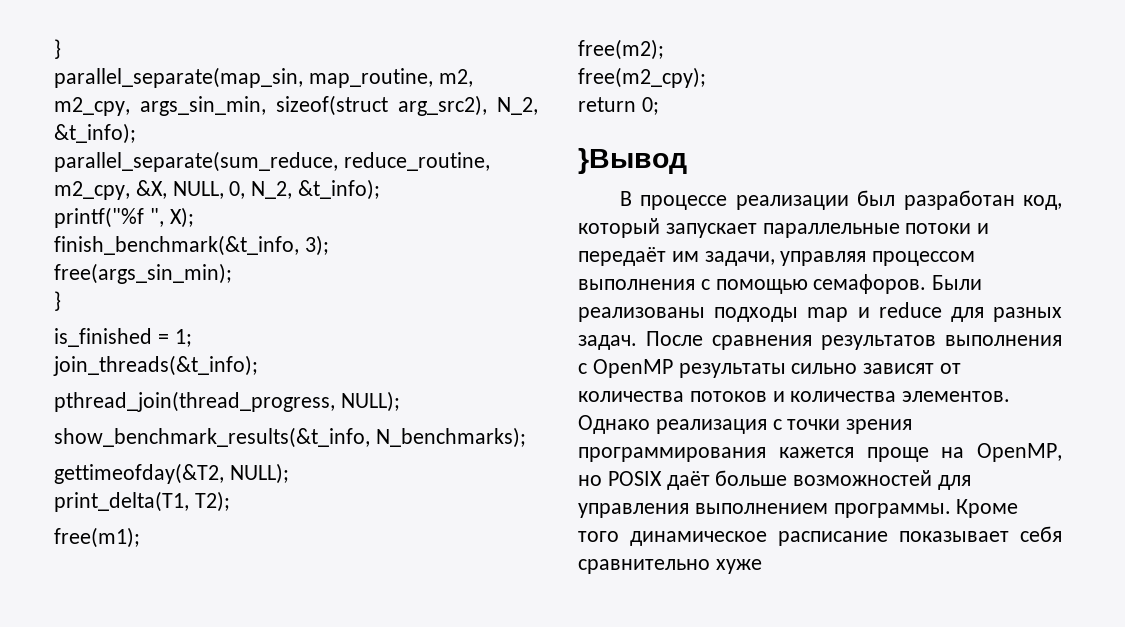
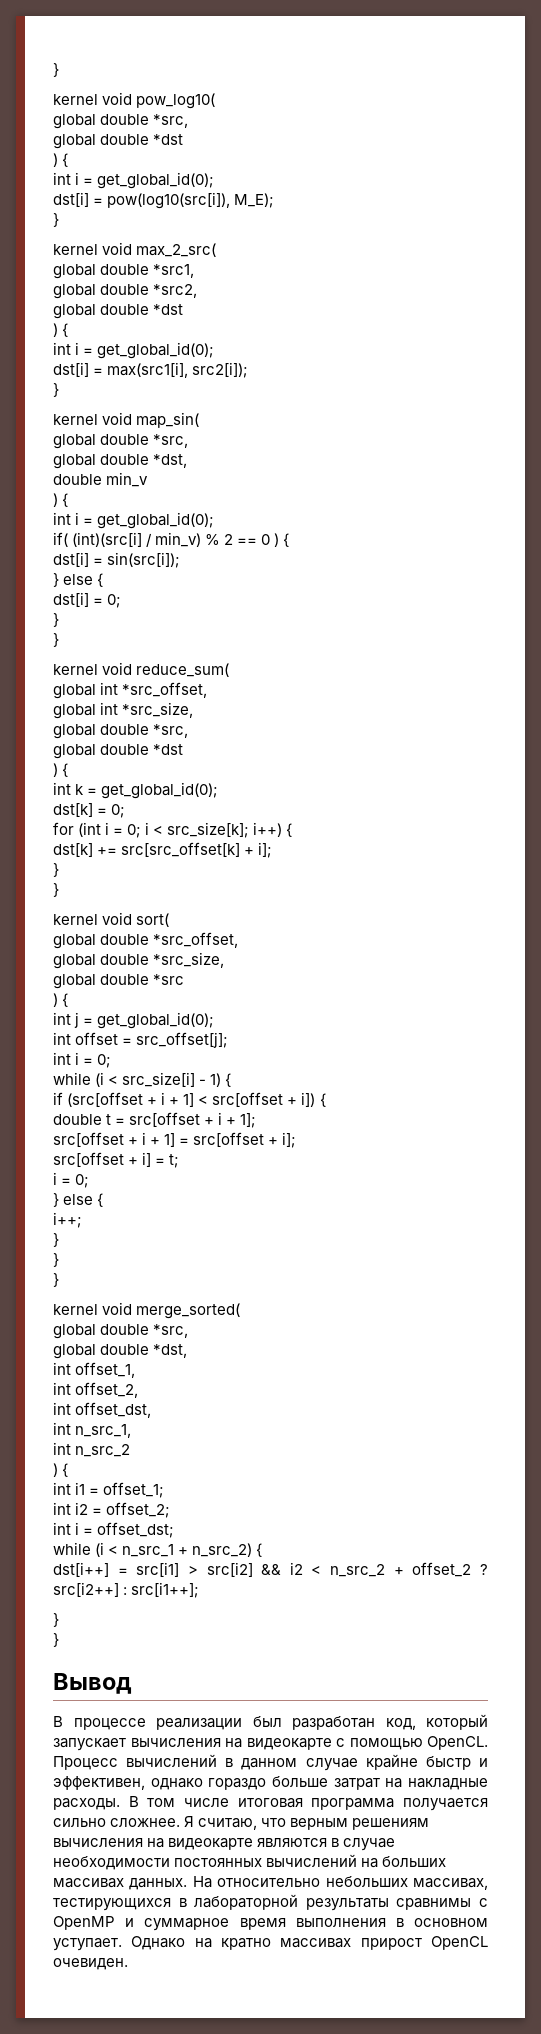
[54,39,61,59] [54,67,473,88] [54,95,538,116] [54,123,136,144] [54,151,490,172] [54,179,381,200] [54,207,194,228] [54,235,329,256] [54,263,232,284] [54,291,61,311] [54,328,192,347] [53,355,258,376] [54,391,400,412] [54,427,526,448] [54,463,289,484] [54,491,230,512] [54,527,140,548] [578,39,664,60] [578,67,706,88] [578,97,659,115] [578,148,687,174] } // parallel_separate(map_sin, map_routine, m2, m2_cpy, args_sin_min, sizeof(struct arg_src2), N_2, &t_info); // parallel_separate(sum_reduce, reduce_routine, m2_cpy, &X, NULL, 0, N_2, &t_info); // printf("%f ", X); // finish_benchmark(&t_info, 3); // free(args_sin_min); // } // is_finished = 1; // join_threads(&t_info); // pthread_join(thread_progress, NULL); // show_benchmark_results(&t_info, N_benchmarks); // gettimeofday(&T2, NULL); // print_delta(T1, T2); // free(m1); // free(m2); // free(m2_cpy); // return 0; // }Вывод -> [53,63,59,77] [53,92,216,109] [53,114,189,129] [53,134,184,149] [53,153,69,167] [53,172,215,189] [53,192,275,209] [53,213,59,227] [53,242,217,257] [53,264,195,279] [53,284,198,299] [53,304,184,319] [53,323,69,337] [53,342,215,359] [53,362,249,378] [53,383,59,397] [53,412,200,428] [53,434,189,449] [53,454,188,469] [53,472,149,487] [53,493,69,507] [53,512,215,529] [53,532,290,547] [53,552,181,568] [53,573,104,587] [53,592,122,608] [53,613,59,627] [53,633,59,647] [53,662,230,677] [53,682,208,699] [53,702,194,719] [53,724,189,739] [53,744,184,759] [53,763,69,777] [53,782,219,799] [53,803,126,818] [53,822,293,838] [53,842,273,858] [53,863,59,877] [53,883,59,897] [53,912,170,927] [53,932,239,949] [53,952,225,969] [53,974,185,989] [53,993,69,1007] [53,1012,215,1029] [53,1032,229,1048] [53,1052,112,1068] [53,1072,232,1087] [53,1092,326,1107] [53,1112,257,1128] [53,1132,297,1148] [53,1152,180,1168] [53,1172,90,1188] [53,1193,104,1207] [53,1212,82,1228] [53,1233,59,1247] [53,1253,59,1267] [53,1273,59,1287] [53,1302,241,1319] [53,1324,189,1339] [53,1344,188,1359] [53,1362,136,1378] [53,1382,139,1398] [53,1402,152,1418] [53,1422,132,1438] [53,1442,131,1457] [53,1463,69,1477] [53,1482,165,1498] [53,1502,171,1518] [53,1522,175,1538] [53,1542,263,1557] [53,1562,488,1577] [53,1582,200,1598] [53,1613,59,1627] [53,1633,59,1647] [53,1673,132,1694] } // kernel void pow_log10( // global double *src, // global double *dst // ) { // int i = get_global_id(0); // dst[i] = pow(log10(src[i]), M_E); // } // kernel void max_2_src( // global double *src1, // global double *src2, // global double *dst // ) { // int i = get_global_id(0); // dst[i] = max(src1[i], src2[i]); // } // kernel void map_sin( // global double *src, // global double *dst, // double min_v // ) { // int i = get_global_id(0); // if( (int)(src[i] / min_v) % 2 == 0 ) { // dst[i] = sin(src[i]); // } else { // dst[i] = 0; // } // } // kernel void reduce_sum( // global int *src_offset, // global int *src_size, // global double *src, // global double *dst // ) { // int k = get_global_id(0); // dst[k] = 0; // for (int i = 0; i < src_size[k]; i++) { // dst[k] += src[src_offset[k] + i]; // } // } // kernel void sort( // global double *src_offset, // global double *src_size, // global double *src // ) { // int j = get_global_id(0); // int offset = src_offset[j]; // int i = 0; // while (i < src_size[i] - 1) { // if (src[offset + i + 1] < src[offset + i]) { // double t = src[offset + i + 1]; // src[offset + i + 1] = src[offset + i]; // src[offset + i] = t; // i = 0; // } else { // i++; // } // } // } // kernel void merge_sorted( // global double *src, // global double *dst, // int offset_1, // int offset_2, // int offset_dst, // int n_src_1, // int n_src_2 // ) { // int i1 = offset_1; // int i2 = offset_2; // int i = offset_dst; // while (i < n_src_1 + n_src_2) { // dst[i++] = src[i1] > src[i2] && i2 < n_src_2 + offset_2 ? src[i2++] : src[i1++]; // } // } // Вывод
[762,223,990,238] [578,247,976,266] [578,274,983,294] [578,302,1062,322] [578,331,1062,350] [578,359,962,378] [578,391,1011,402] [578,415,913,434] [578,443,1062,462] [578,470,972,490] [578,499,1019,518] [578,526,1062,546] [578,559,762,574] параллельные потоки и передаёт им задачи, управляя процессом выполнения с помощью семафоров. Были реализованы подходы map и reduce для разных задач. После сравнения результатов выполнения с OpenMP результаты сильно зависят от количества потоков и количества элементов. Однако реализация с точки зрения программирования кажется проще на OpenMP, но POSIX даёт больше возможностей для управления выполнением программы. Кроме того динамическое расписание показывает себя сравнительно хуже -> [130,1736,488,1750] [53,1754,489,1771] [53,1776,489,1790] [53,1796,488,1811] [53,1816,430,1830] [53,1838,396,1851] [53,1854,447,1870] [53,1876,488,1890] [53,1894,488,1911] [53,1916,488,1931] [53,1936,488,1951] [53,1958,128,1970] вычисления на видеокарте с помощью OpenCL. Процесс вычислений в данном случае крайне быстр и эффективен, однако гораздо больше затрат на накладные расходы. В том числе итоговая программа получается сильно сложнее. Я считаю, что верным решениям вычисления на видеокарте являются в случае необходимости постоянных вычислений на больших массивах данных. На относительно небольших массивах, тестирующихся в лабораторной результаты сравнимы с OpenMP и суммарное время выполнения в основном уступает. Однако на кратно массивах прирост OpenCL очевиден.

